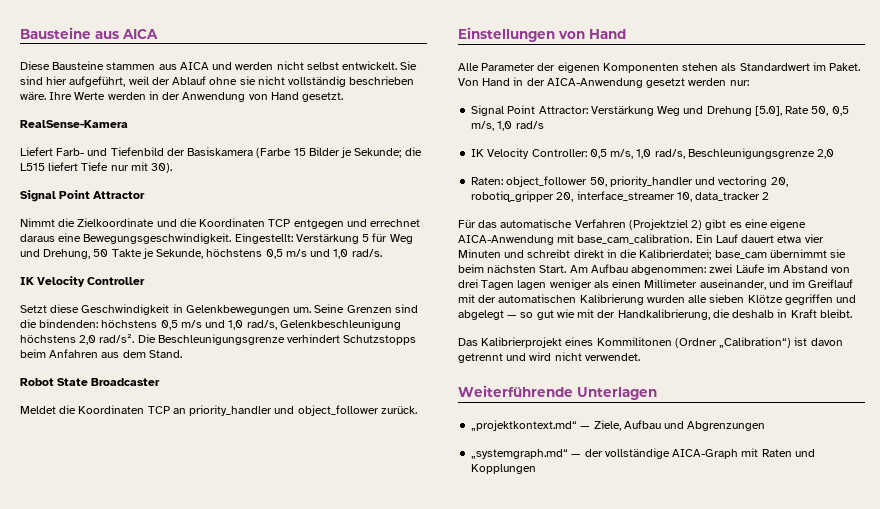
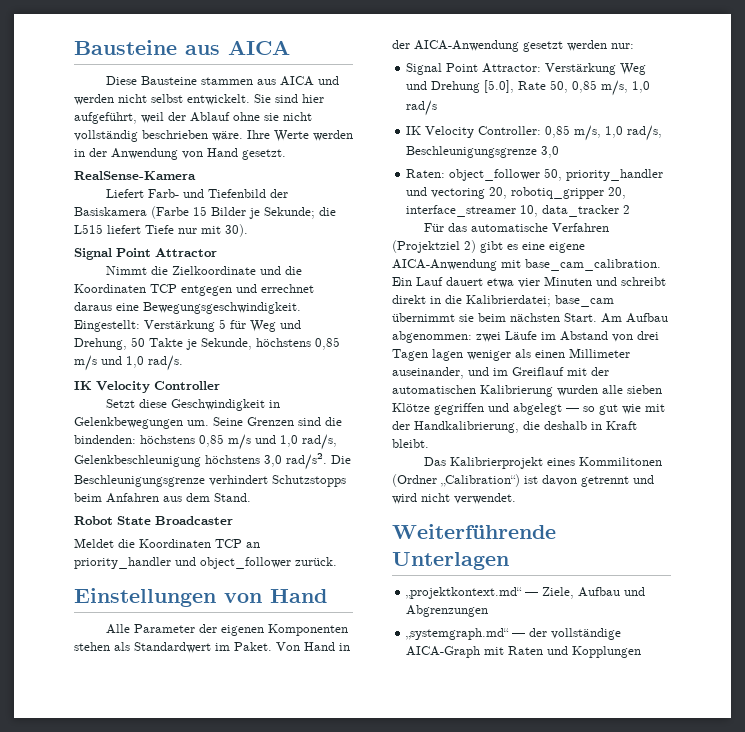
[265,249,283,259] 0,5 -> [315,337,340,350] 0,85
[160,320,178,330] 0,5 -> [199,434,224,447] 0,85
[79,335,97,345] 2,0 -> [264,455,282,467] 3,0
[831,106,849,116] 0,5 -> [572,80,598,93] 0,85
[589,149,607,159] 0,5 -> [545,125,571,138] 0,85
[817,149,835,159] 2,0 -> [541,146,560,158] 3,0

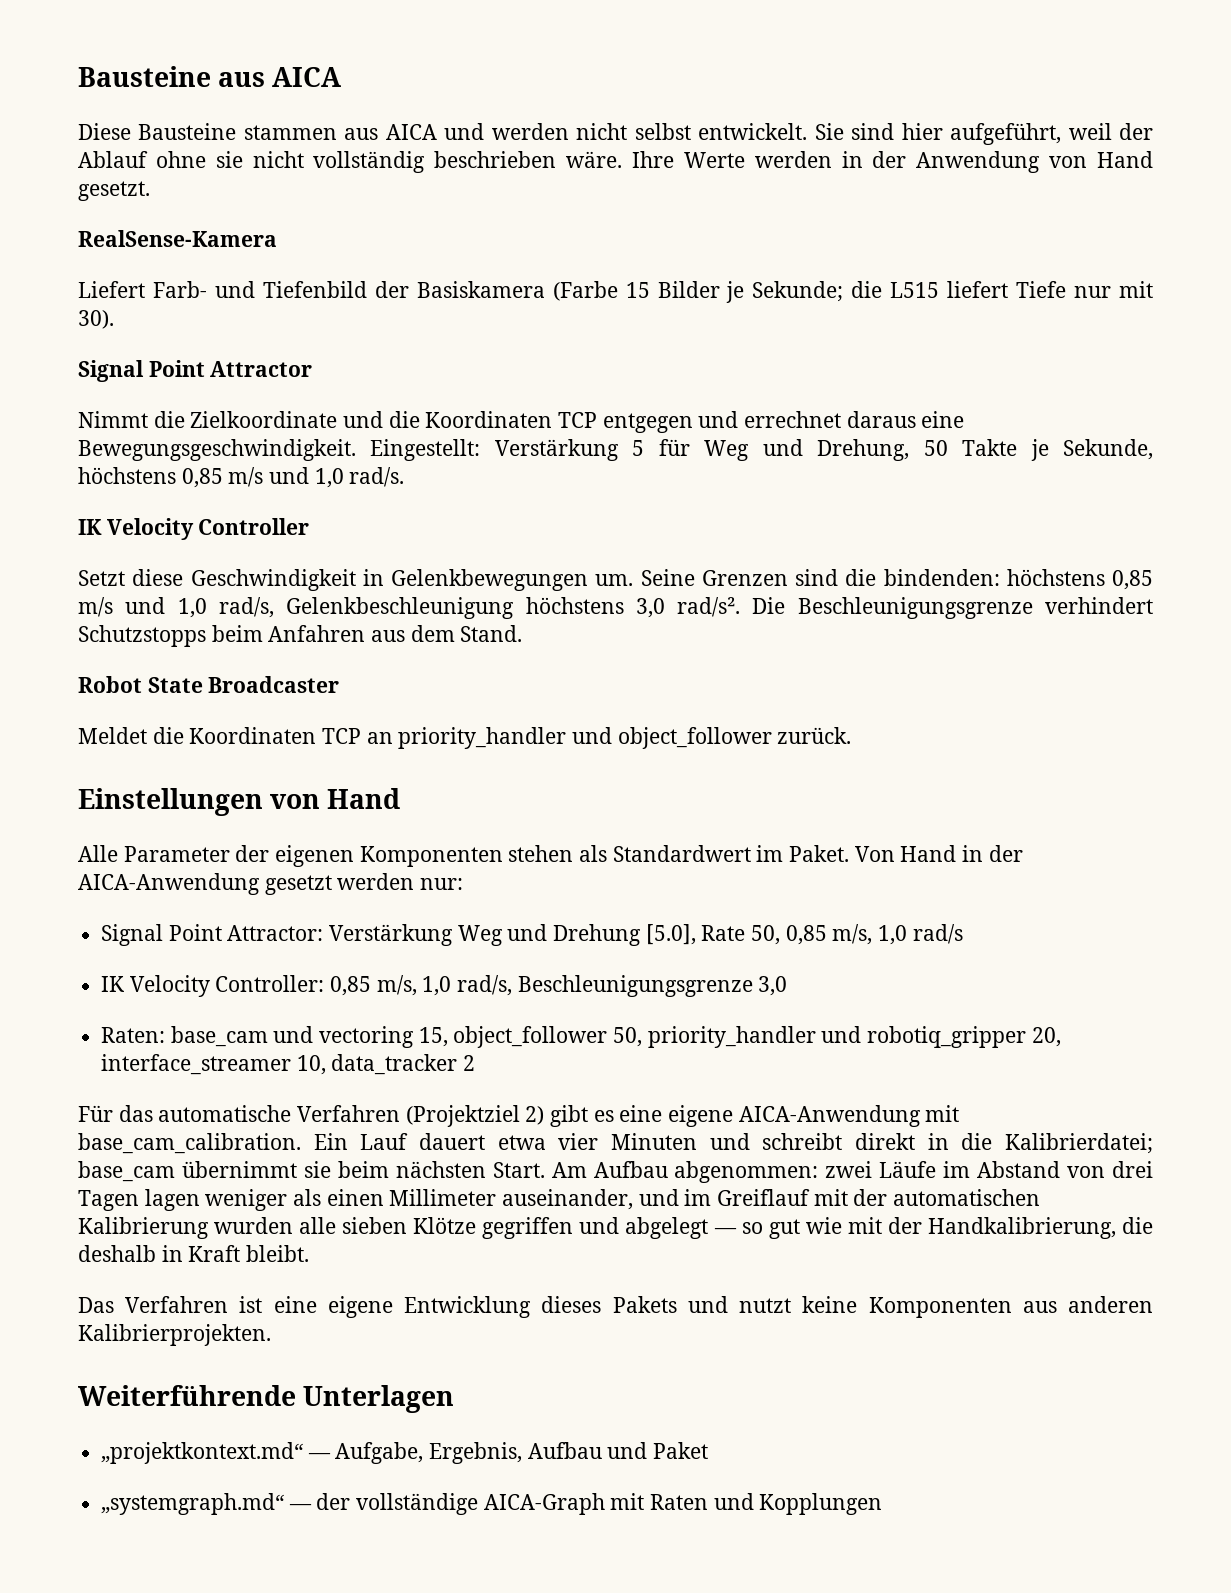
(446, 173) none -> [170,1026,448,1048] base_cam und vectoring 15,
[431,187,508,199] vectoring 20, -> (862, 1034) none
[450,457,663,469] [392,474,654,487] [392,493,516,504] Kalibrierprojekt eines Kommilitonen (Ordner „Calibration“) ist davon getrennt und wird nicht verwendet. -> [125,1296,1154,1318] [78,1324,271,1346] Verfahren ist eine eigene Entwicklung dieses Pakets und nutzt keine Komponenten aus anderen Kalibrierprojekten.
[542,587,575,599] Ziele, -> [335,1442,523,1464] Aufgabe, Ergebnis,
[406,605,489,617] Abgrenzungen -> [653,1442,709,1459] Paket

